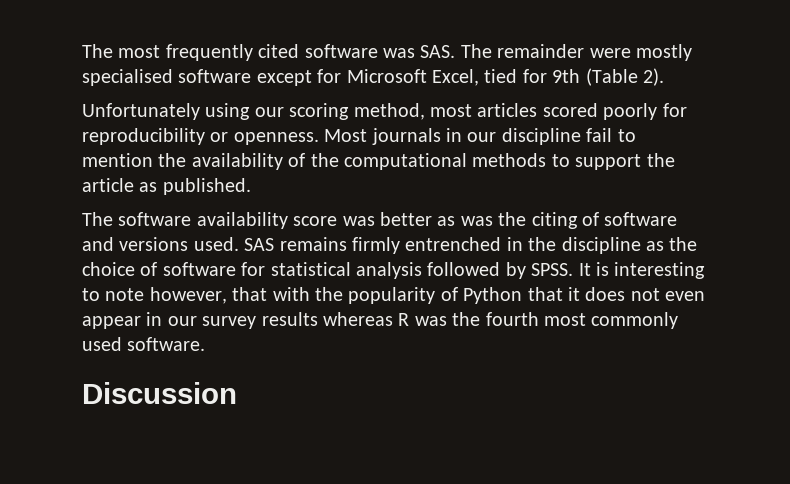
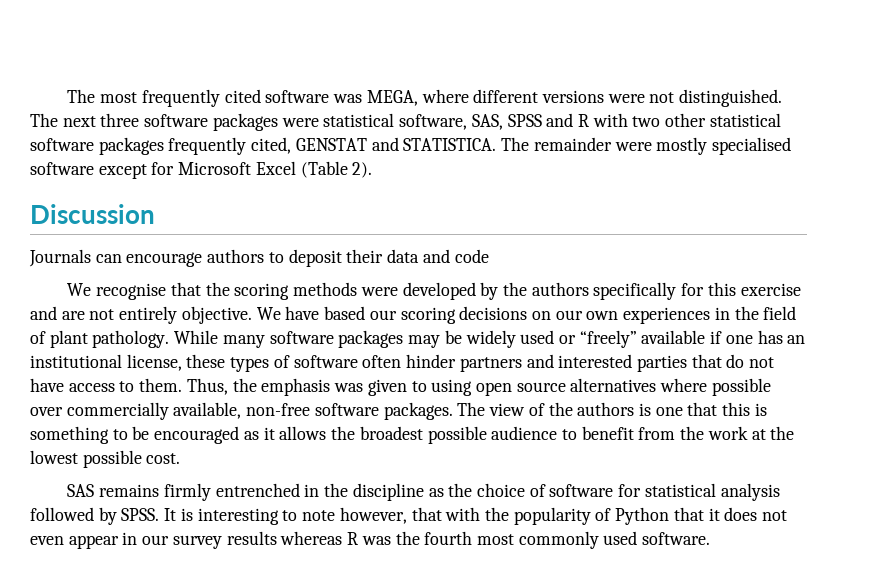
[420,45,456,58] SAS. -> [366,89,783,107] [30,113,781,131] [30,137,497,155] MEGA, where different versions were not distinguished. The next three software packages were statistical software, SAS, SPSS and R with two other statistical software packages frequently cited, GENSTAT and STATISTICA.
[432,68,664,86] [82,103,687,120] [82,128,636,145] [82,153,675,170] [82,178,251,195] [82,212,678,229] [82,237,239,251] Excel, tied for 9th (Table 2). // Unfortunately using our scoring method, most articles scored poorly for reproducibility or openness. Most journals in our discipline fail to mention the availability of the computational methods to support the article as published. // The software availability score was better as was the citing of software and versions used. -> [255,161,373,178] [30,204,155,224] [29,249,489,267] [67,282,801,300] [30,306,797,324] [30,330,806,348] [30,354,775,372] [30,378,771,396] [30,402,767,420] [30,426,795,444] [30,450,181,468] Excel (Table 2). // Discussion // Journals can encourage authors to deposit their data and code // We recognise that the scoring methods were developed by the authors specifically for this exercise and are not entirely objective. We have based our scoring decisions on our own experiences in the field of plant pathology. While many software packages may be widely used or “freely” available if one has an institutional license, these types of software often hinder partners and interested parties that do not have access to them. Thus, the emphasis was given to using open source alternatives where possible over commercially available, non-free software packages. The view of the authors is one that this is something to be encouraged as it allows the broadest possible audience to benefit from the work at the lowest possible cost. //
[82,382,237,404] // Discussion -> (711, 538) none

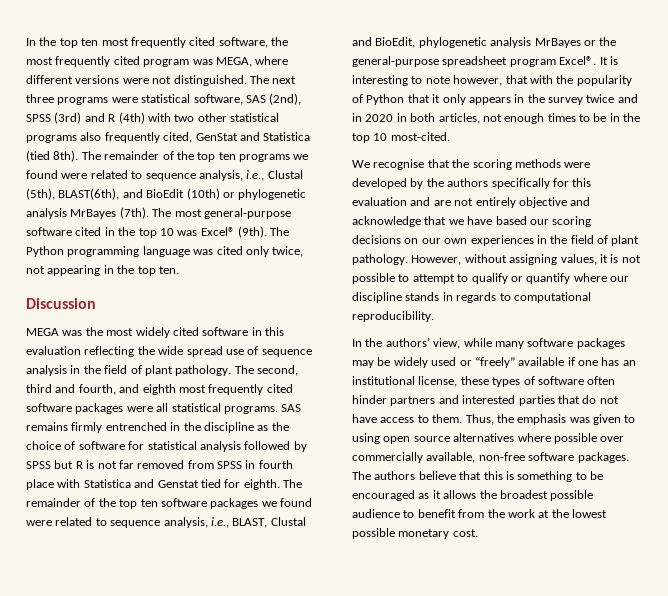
[67,89,330,107] The most frequently cited software -> [26,37,288,48] [26,56,190,67] In the top ten most frequently cited software, the most frequently cited program
[144,113,278,131] software packages -> [57,97,109,105] programs
[471,114,542,130] SAS, SPSS -> [245,93,302,105] [26,112,82,124] SAS (2nd), SPSS (3rd)
(589, 120) none -> [118,112,145,124] (4th)
[30,137,791,155] [30,161,373,179] [30,204,155,224] [29,249,489,267] software packages frequently cited, GENSTAT and STATISTICA. The remainder were mostly specialised software except for Microsoft Excel (Table 2). // Discussion // Journals can encourage authors to deposit their data and code -> [26,132,311,143] [26,150,309,162] [26,170,303,181] [26,188,307,200] [26,207,291,219] [26,226,290,238] [26,246,304,257] [26,265,179,276] [26,298,96,309] [26,327,284,338] [26,346,312,357] [26,365,298,376] [26,384,293,395] [26,403,302,414] [26,422,289,433] [26,441,307,452] [26,460,293,469] [26,479,302,490] [26,498,312,509] [26,517,306,528] [352,37,617,48] [352,56,618,67] [352,75,632,86] [352,94,638,105] [352,113,641,124] [352,132,450,143] programs also frequently cited, GenStat and Statistica (tied 8th). The remainder of the top ten programs we found were related to sequence analysis, i.e., Clustal (5th), BLAST(6th), and BioEdit (10th) or phylogenetic analysis MrBayes (7th). The most general-purpose software cited in the top 10 was Excel® (9th). The Python programming language was cited only twice, not appearing in the top ten. // Discussion // MEGA was the most widely cited software in this evaluation reflecting the wide spread use of sequence analysis in the field of plant pathology. The second, third and fourth, and eighth most frequently cited software packages were all statistical programs. SAS remains firmly entrenched in the discipline as the choice of software for statistical analysis followed by SPSS but R is not far removed from SPSS in fourth place with Statistica and Genstat tied for eighth. The remainder of the top ten software packages we found were related to sequence analysis, i.e., BLAST, Clustal and BioEdit, phylogenetic analysis MrBayes or the general-purpose spreadsheet program Excel®. It is interesting to note however, that with the popularity of Python that it only appears in the survey twice and in 2020 in both articles, not enough times to be in the top 10 most-cited.
[740,283,801,296] exercise -> [352,197,407,206] evaluation
[181,306,281,324] objective. We -> [518,197,591,208] [352,216,464,227] objective and acknowledge that we
[174,330,219,344] While -> [411,254,641,265] [352,273,629,284] [352,292,591,303] [352,311,434,322] [352,337,492,349] However, without assigning values, it is not possible to attempt to qualify or quantify where our discipline stands in regards to computational reproducibility. // In the authors’ view, while
[489,402,683,416] view of the authors is one -> [374,471,456,480] authors believe
(142, 459) none -> [398,529,450,539] monetary
[67,483,780,501] [30,507,788,525] [30,531,711,549] // SAS remains firmly entrenched in the discipline as the choice of software for statistical analysis followed by SPSS. It is interesting to note however, that with the popularity of Python that it does not even appear in our survey results whereas R was the fourth most commonly used software. -> (478, 533) none

